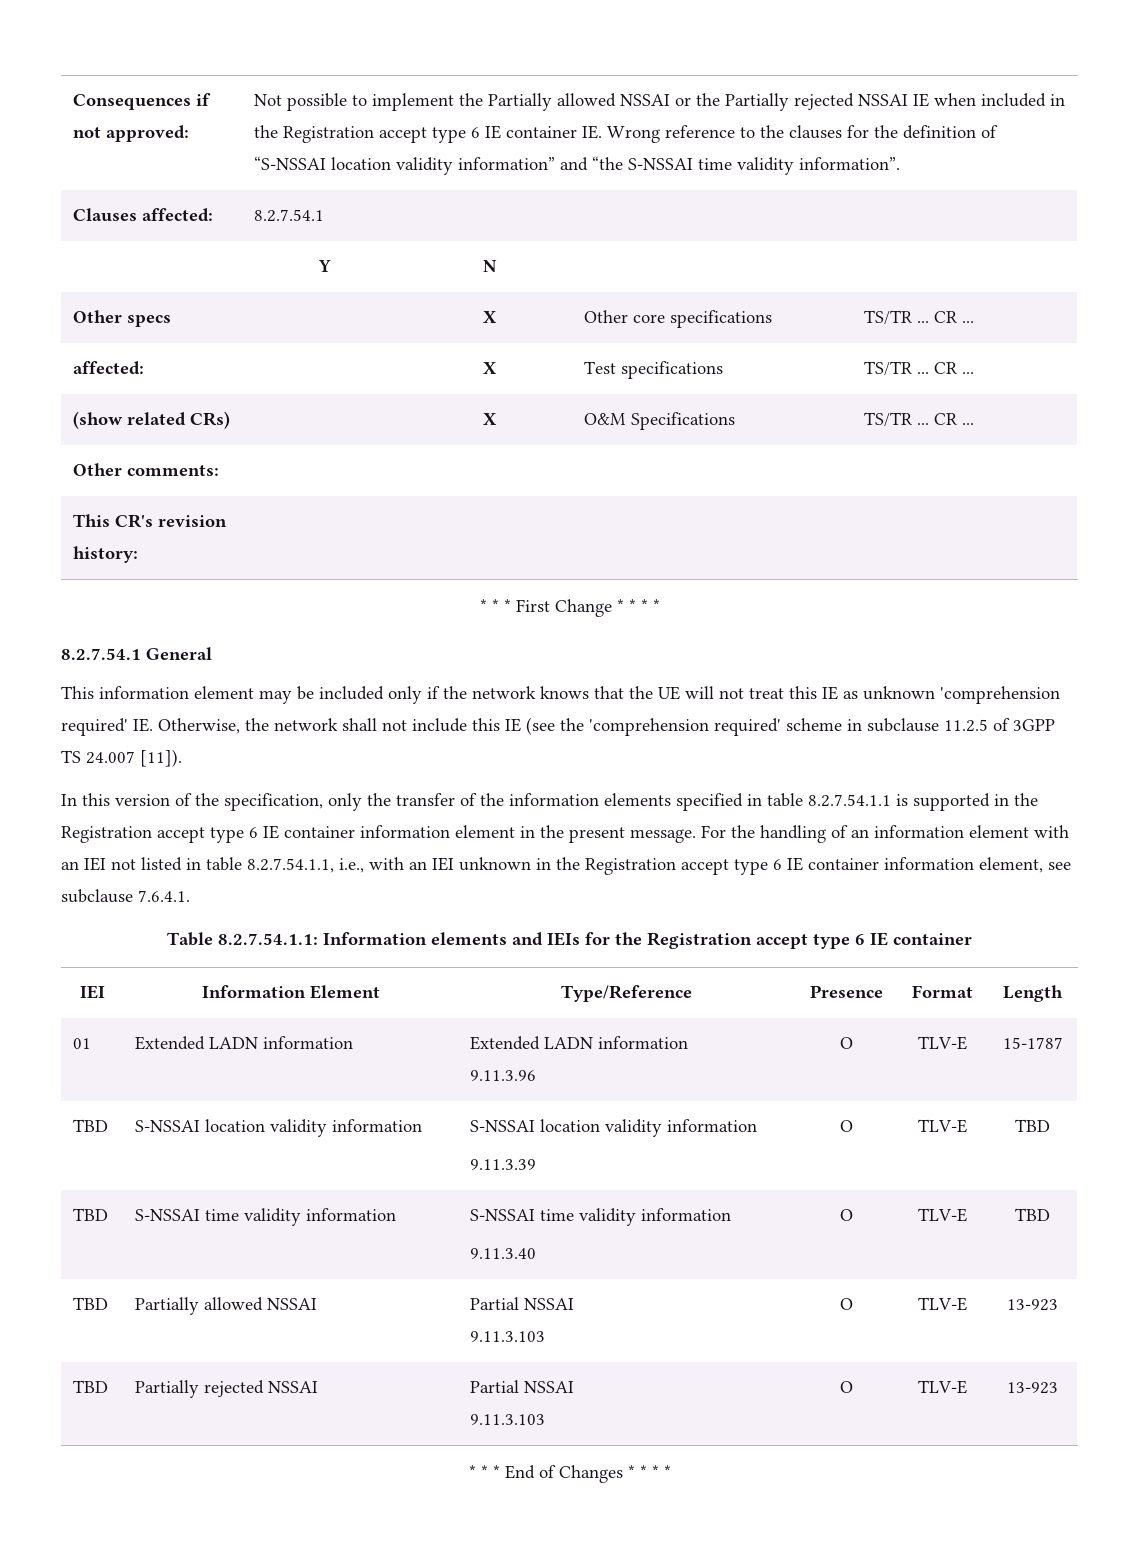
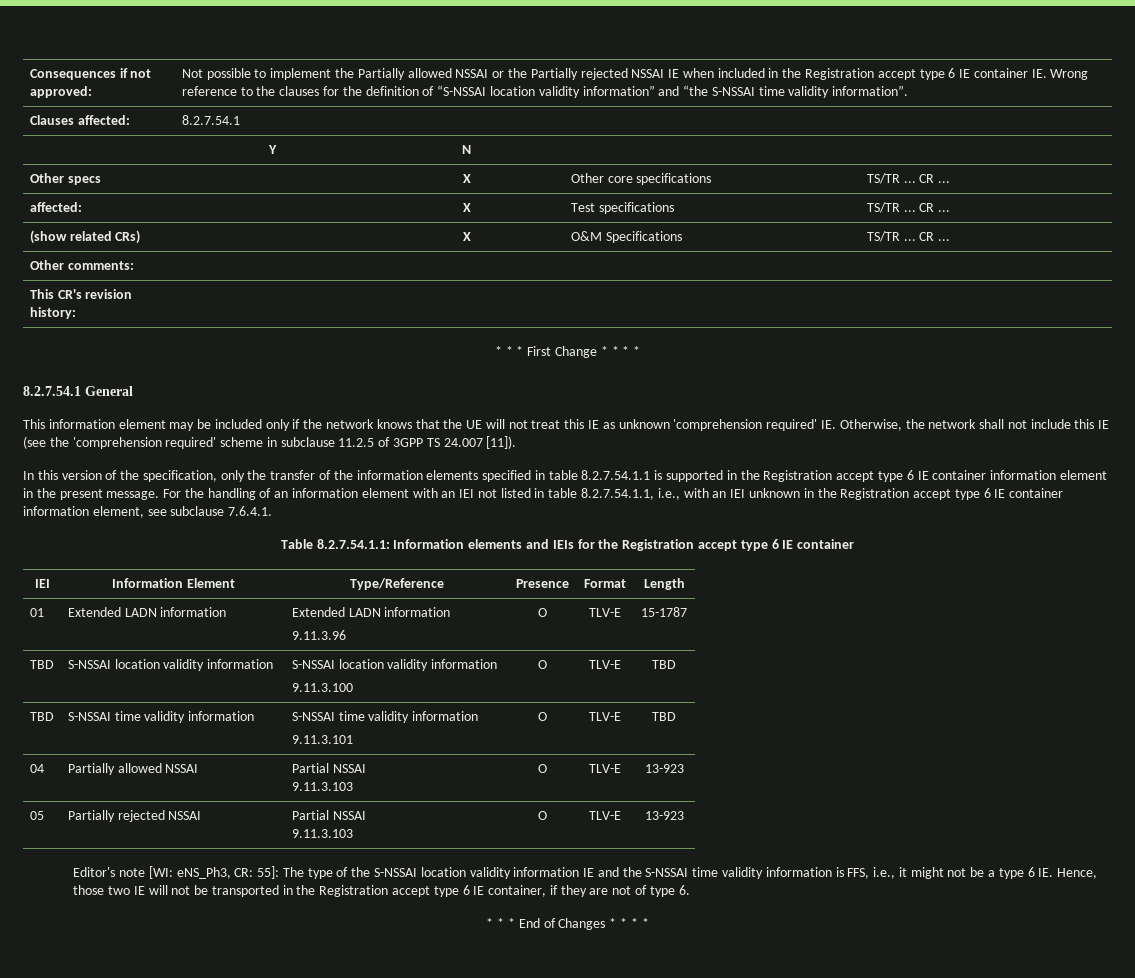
[469,1159,536,1170] 9.11.3.39 -> [291,683,353,692] 9.11.3.100
[469,1248,536,1259] [839,1209,853,1221] [918,1208,967,1222] [1015,1208,1050,1221] [72,1297,108,1310] 9.11.3.40 | O | TLV-E | TBD // TBD -> [291,735,353,744] [538,712,547,721] [589,712,621,721] [652,712,676,721] [29,764,44,773] 9.11.3.101 | O | TLV-E | TBD // 04
[72,1380,108,1393] TBD -> [29,811,44,820] 05
(1058, 1388) none -> [73,866,1098,879] [73,885,690,897] // Editor's note [WI: eNS_Ph3, CR: 55]: The type of the S-NSSAI location validity information IE and the S-NSSAI time validity information is FFS, i.e., it might not be a type 6 IE. Hence, those two IE will not be transported in the Registration accept type 6 IE container, if they are not of type 6.

